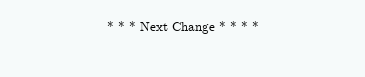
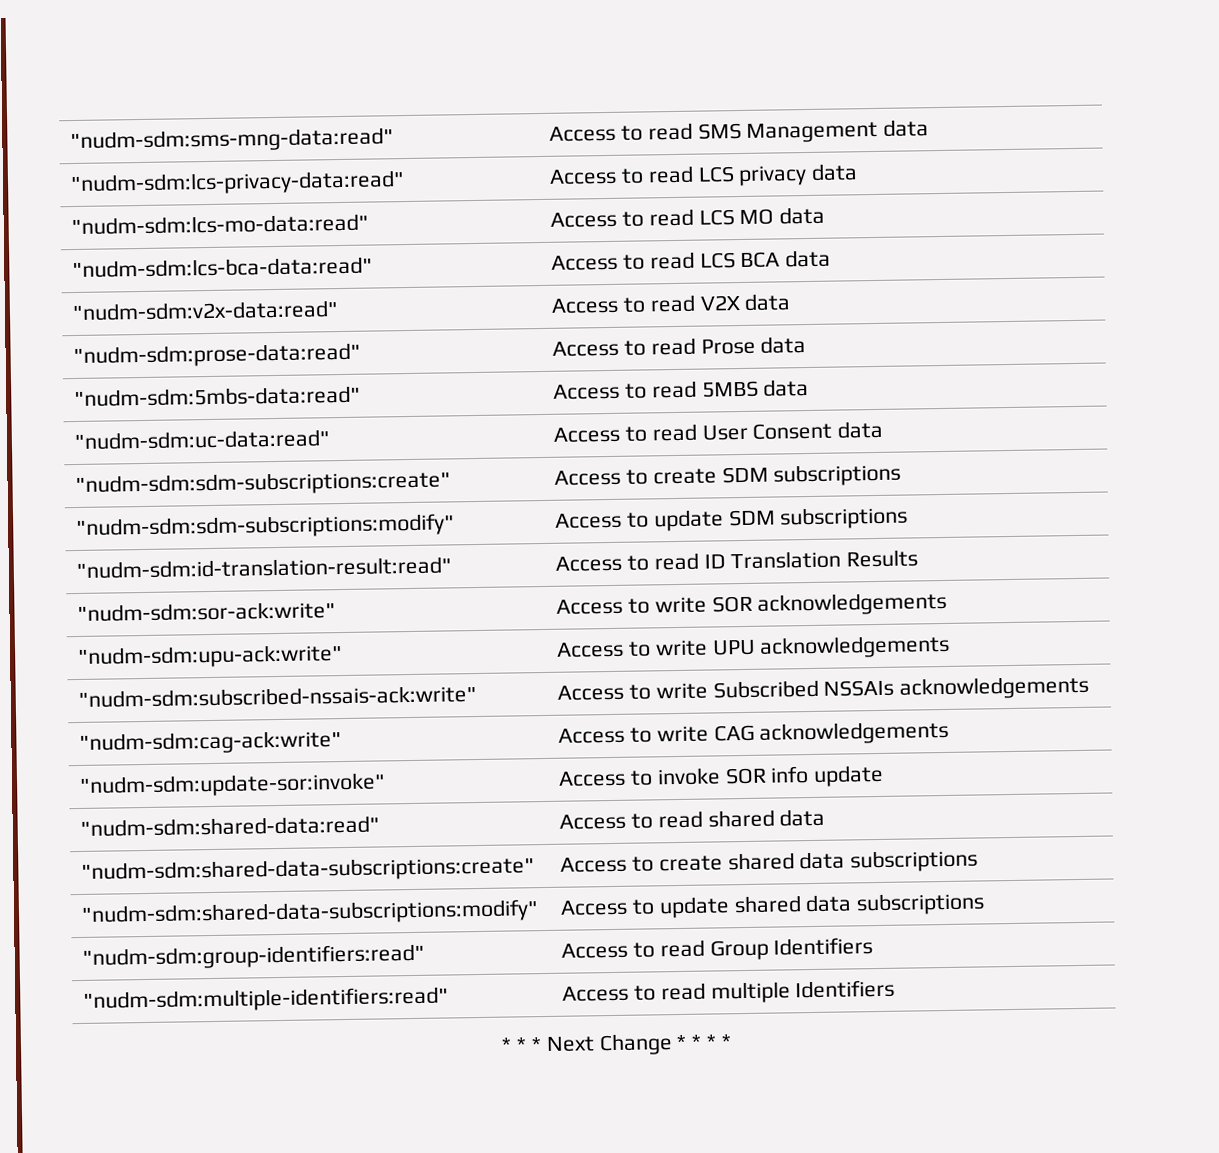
(106, 26) none -> [70,127,395,154] [549,119,930,143] [70,170,406,197] [549,163,859,187] [71,213,370,236] [550,206,826,228] [72,256,374,279] [551,249,832,271] [72,300,340,322] [551,293,792,314] [73,342,362,369] [552,336,807,357] [74,385,362,408] [553,378,810,400] [74,429,332,451] [553,420,884,443] [75,470,452,498] [554,463,902,487] [76,513,456,540] [555,506,909,532] [76,556,453,579] [555,549,919,572] [77,601,337,622] [556,591,948,616] [78,644,344,669] [556,634,951,659] [78,684,478,708] [557,675,1090,701] [79,730,343,755] [558,720,950,745] [79,772,387,798] [558,764,885,787] [80,815,381,837] [559,808,826,830] [81,856,536,884] [560,849,979,873] [81,899,540,927] [560,892,986,919] [82,943,426,970] [561,937,874,961] [83,986,450,1013] [562,979,896,1004] "nudm-sdm:sms-mng-data:read" | Access to read SMS Management data // "nudm-sdm:lcs-privacy-data:read" | Access to read LCS privacy data // "nudm-sdm:lcs-mo-data:read" | Access to read LCS MO data // "nudm-sdm:lcs-bca-data:read" | Access to read LCS BCA data // "nudm-sdm:v2x-data:read" | Access to read V2X data // "nudm-sdm:prose-data:read" | Access to read Prose data // "nudm-sdm:5mbs-data:read" | Access to read 5MBS data // "nudm-sdm:uc-data:read" | Access to read User Consent data // "nudm-sdm:sdm-subscriptions:create" | Access to create SDM subscriptions // "nudm-sdm:sdm-subscriptions:modify" | Access to update SDM subscriptions // "nudm-sdm:id-translation-result:read" | Access to read ID Translation Results // "nudm-sdm:sor-ack:write" | Access to write SOR acknowledgements // "nudm-sdm:upu-ack:write" | Access to write UPU acknowledgements // "nudm-sdm:subscribed-nssais-ack:write" | Access to write Subscribed NSSAIs acknowledgements // "nudm-sdm:cag-ack:write" | Access to write CAG acknowledgements // "nudm-sdm:update-sor:invoke" | Access to invoke SOR info update // "nudm-sdm:shared-data:read" | Access to read shared data // "nudm-sdm:shared-data-subscriptions:create" | Access to create shared data subscriptions // "nudm-sdm:shared-data-subscriptions:modify" | Access to update shared data subscriptions // "nudm-sdm:group-identifiers:read" | Access to read Group Identifiers // "nudm-sdm:multiple-identifiers:read" | Access to read multiple Identifiers //

